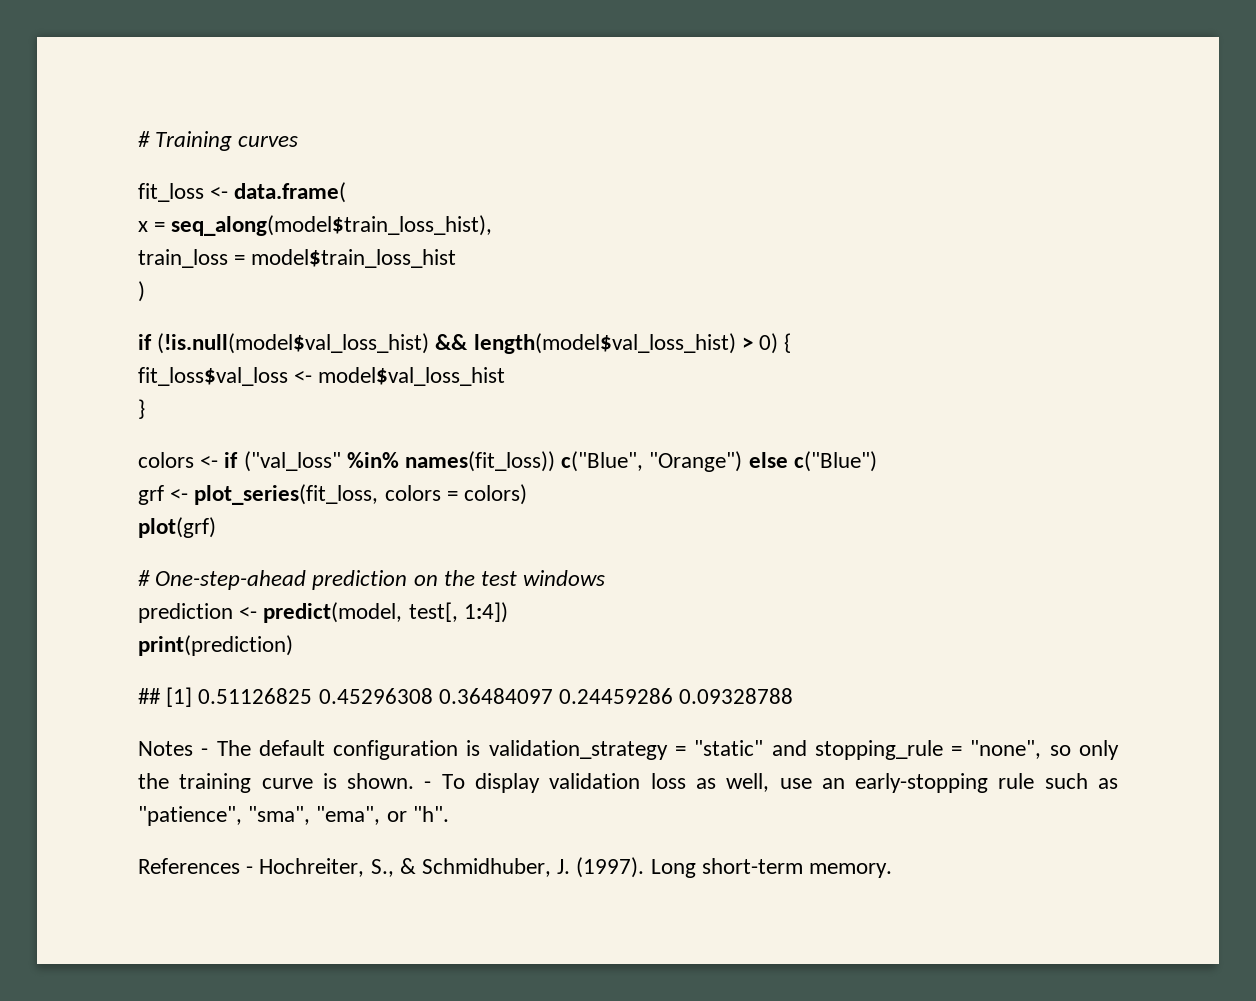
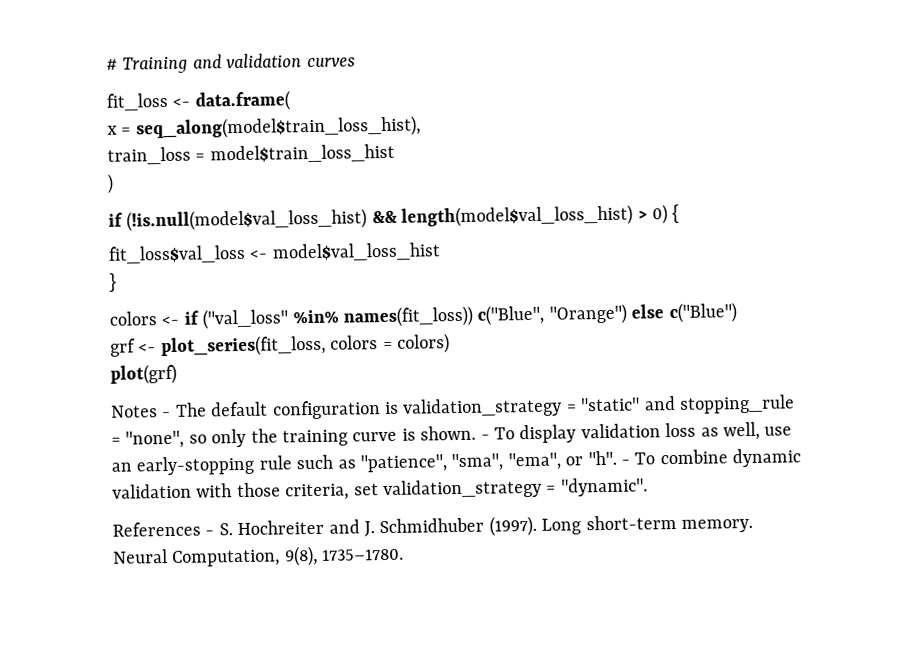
(233, 141) none -> [192,53,303,69] and validation
[138,570,606,590] [138,602,508,623] [138,635,293,656] [138,687,794,707] // # One-step-ahead prediction on the test windows // prediction <- predict(model, test[, 1:4]) // print(prediction) // ## [1] 0.51126825 0.45296308 0.36484097 0.24459286 0.09328788 -> (177, 374) none
[138,857,893,878] // References - Hochreiter, S., & Schmidhuber, J. (1997). Long short-term memory. -> [620,448,802,468] [112,477,648,501] [112,514,753,537] [113,545,405,567] - To combine dynamic validation with those criteria, set validation_strategy = "dynamic". // References - S. Hochreiter and J. Schmidhuber (1997). Long short-term memory. Neural Computation, 9(8), 1735–1780.

